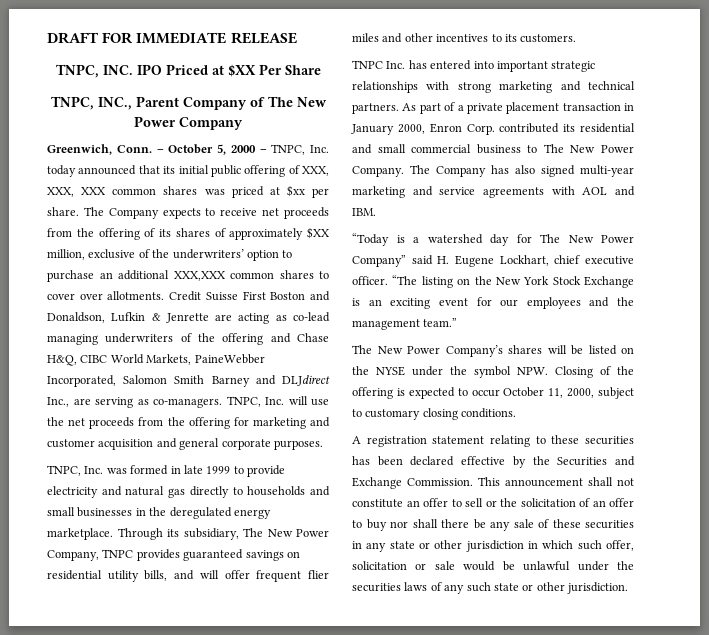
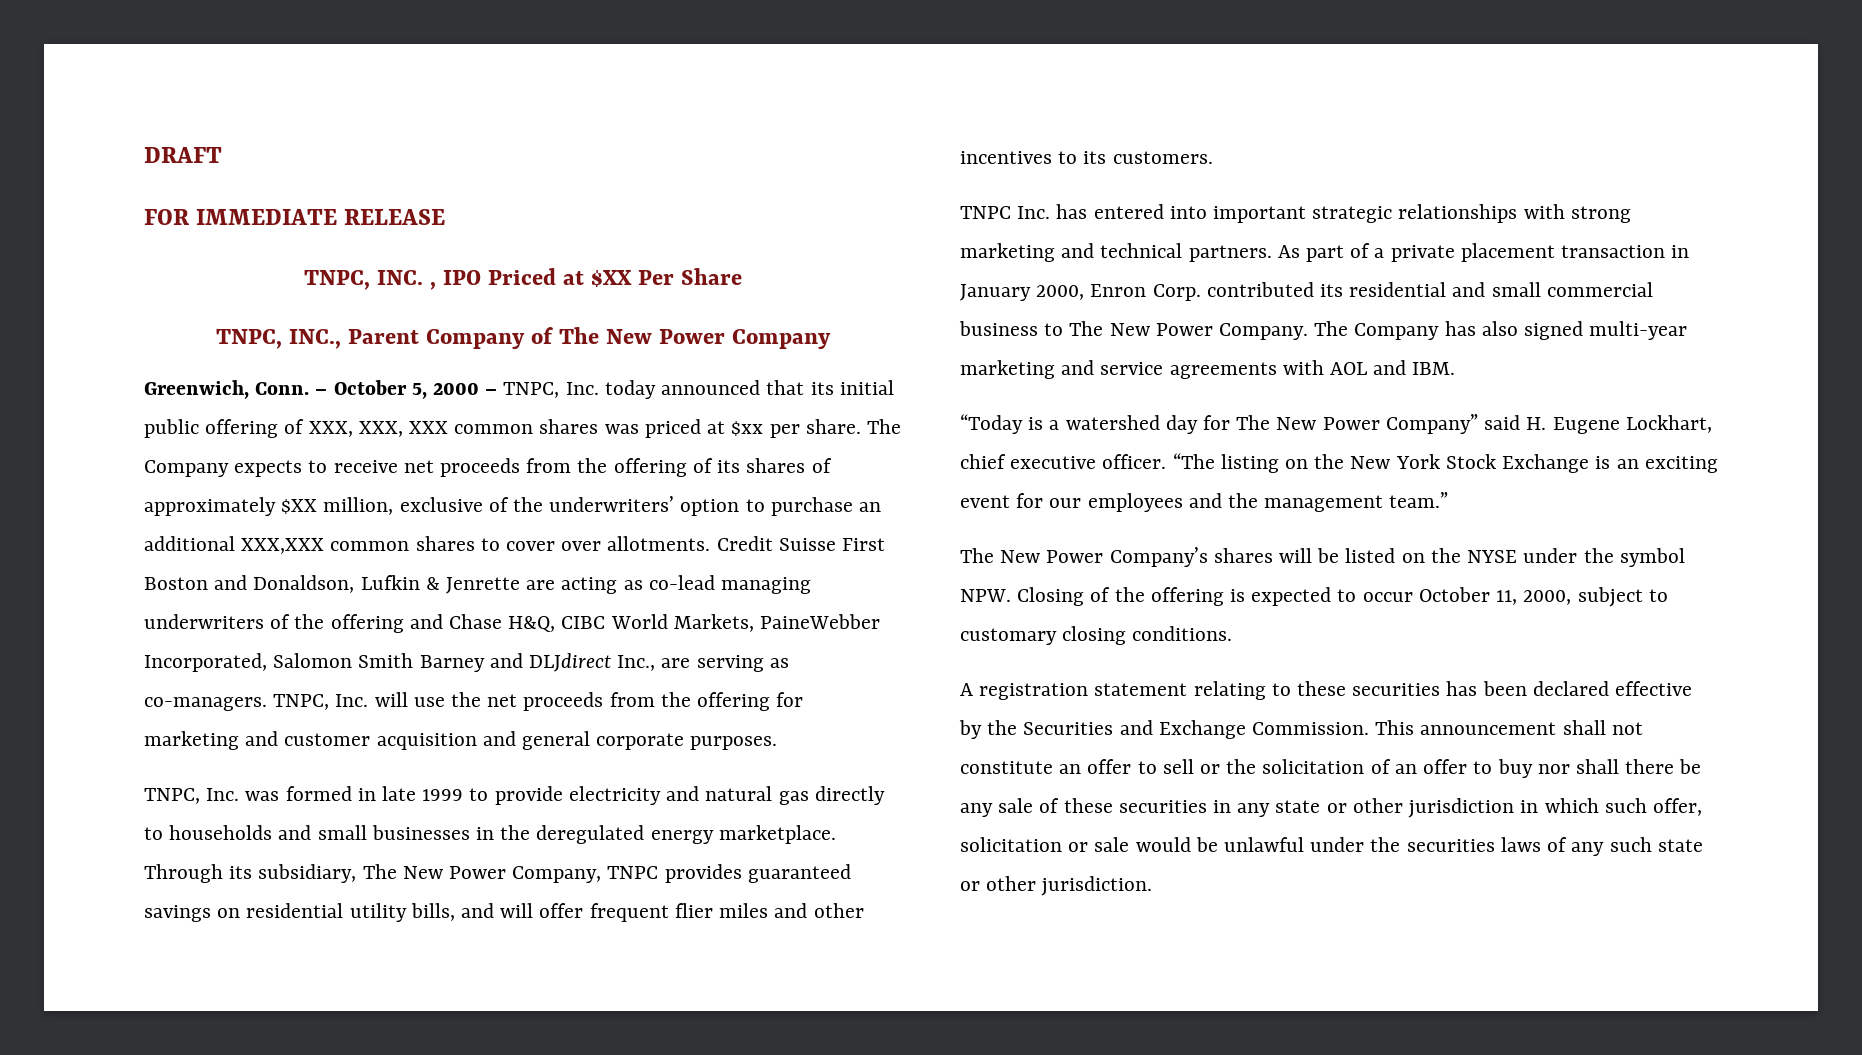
(98, 38) none -> (222, 155) //
(133, 70) none -> [430,282,437,290] ,

